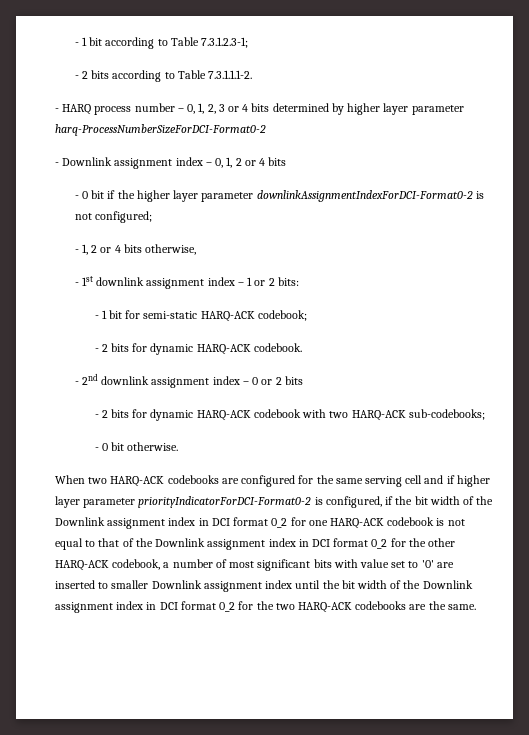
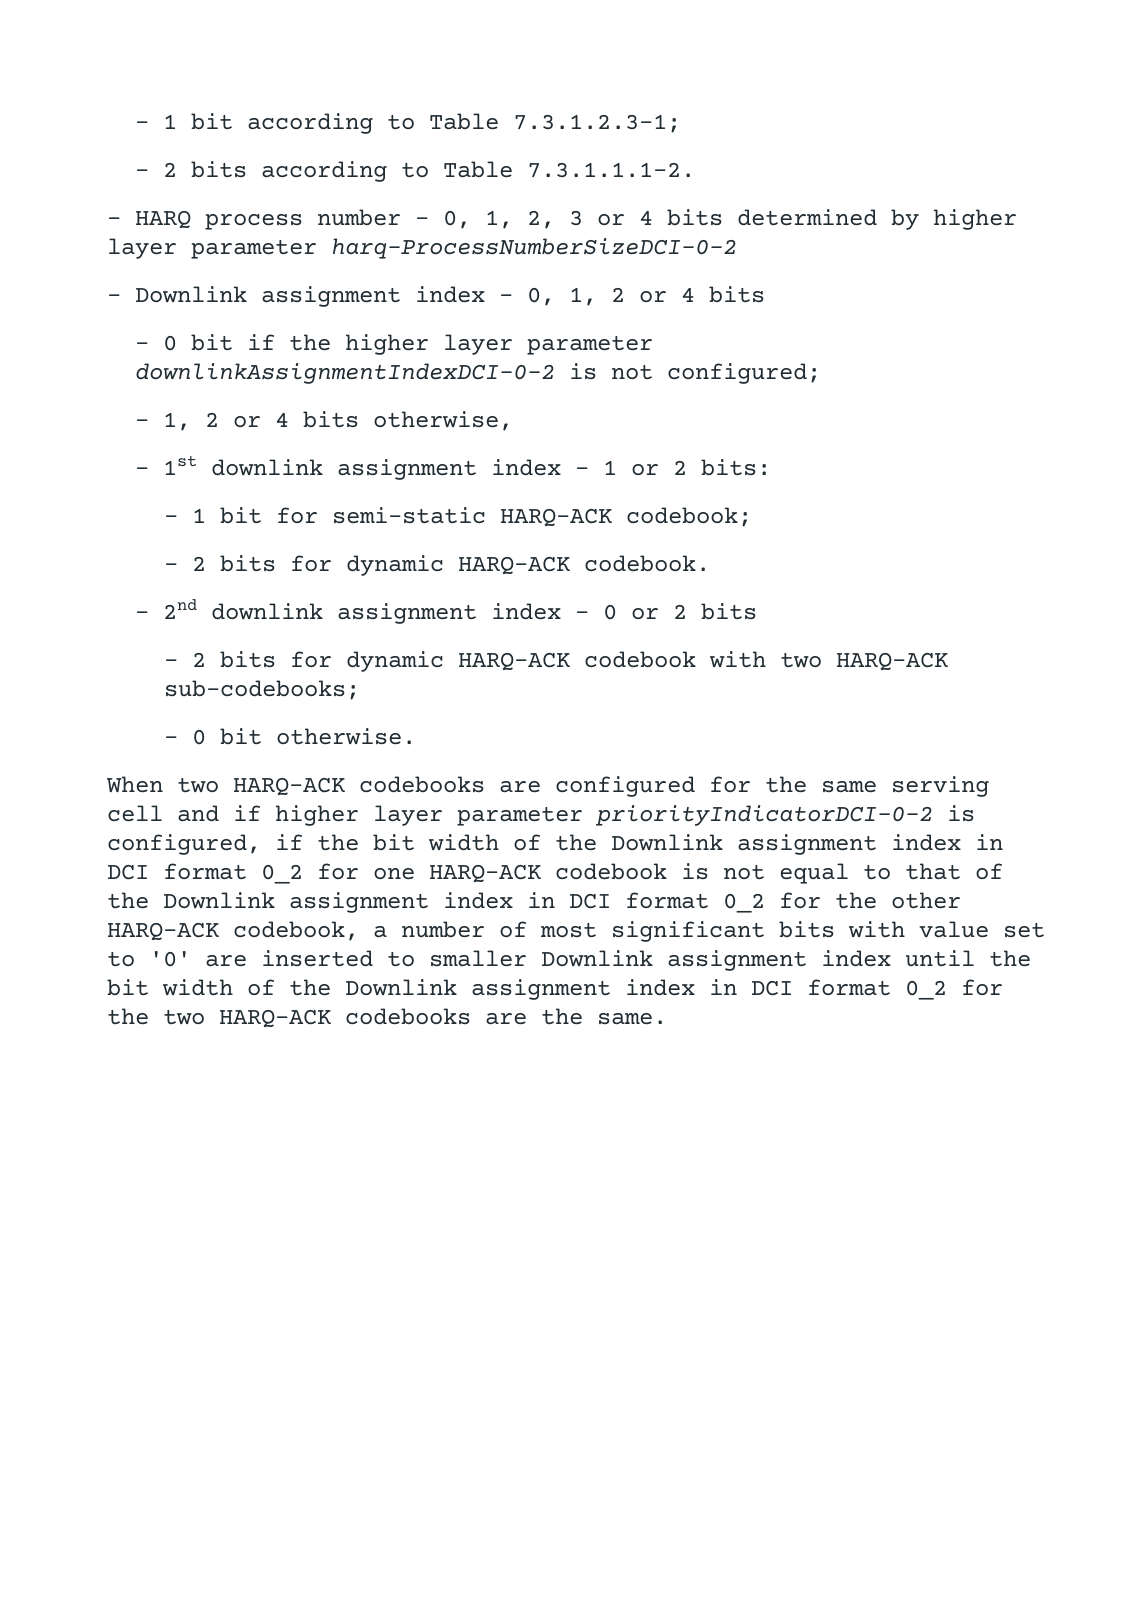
[54,124,266,136] harq-ProcessNumberSizeForDCI-Format0-2 -> [330,238,737,259] harq-ProcessNumberSizeDCI-0-2
[256,190,473,202] downlinkAssignmentIndexForDCI-Format0-2 -> [135,363,556,384] downlinkAssignmentIndexDCI-0-2
[138,496,312,508] priorityIndicatorForDCI-Format0-2 -> [594,805,933,826] priorityIndicatorDCI-0-2

